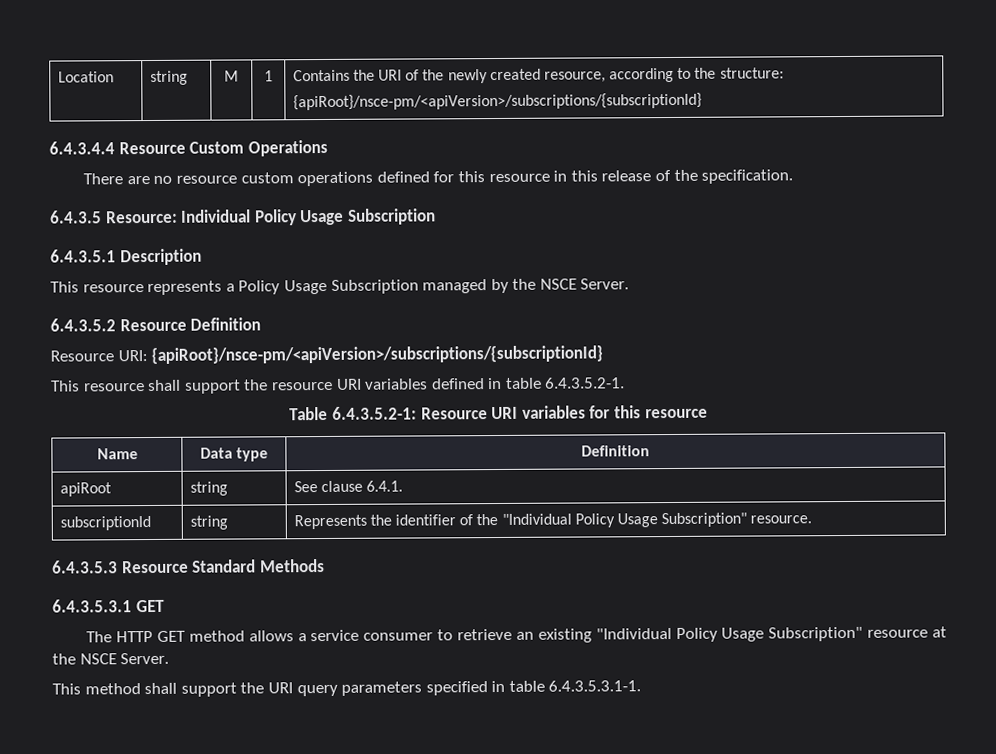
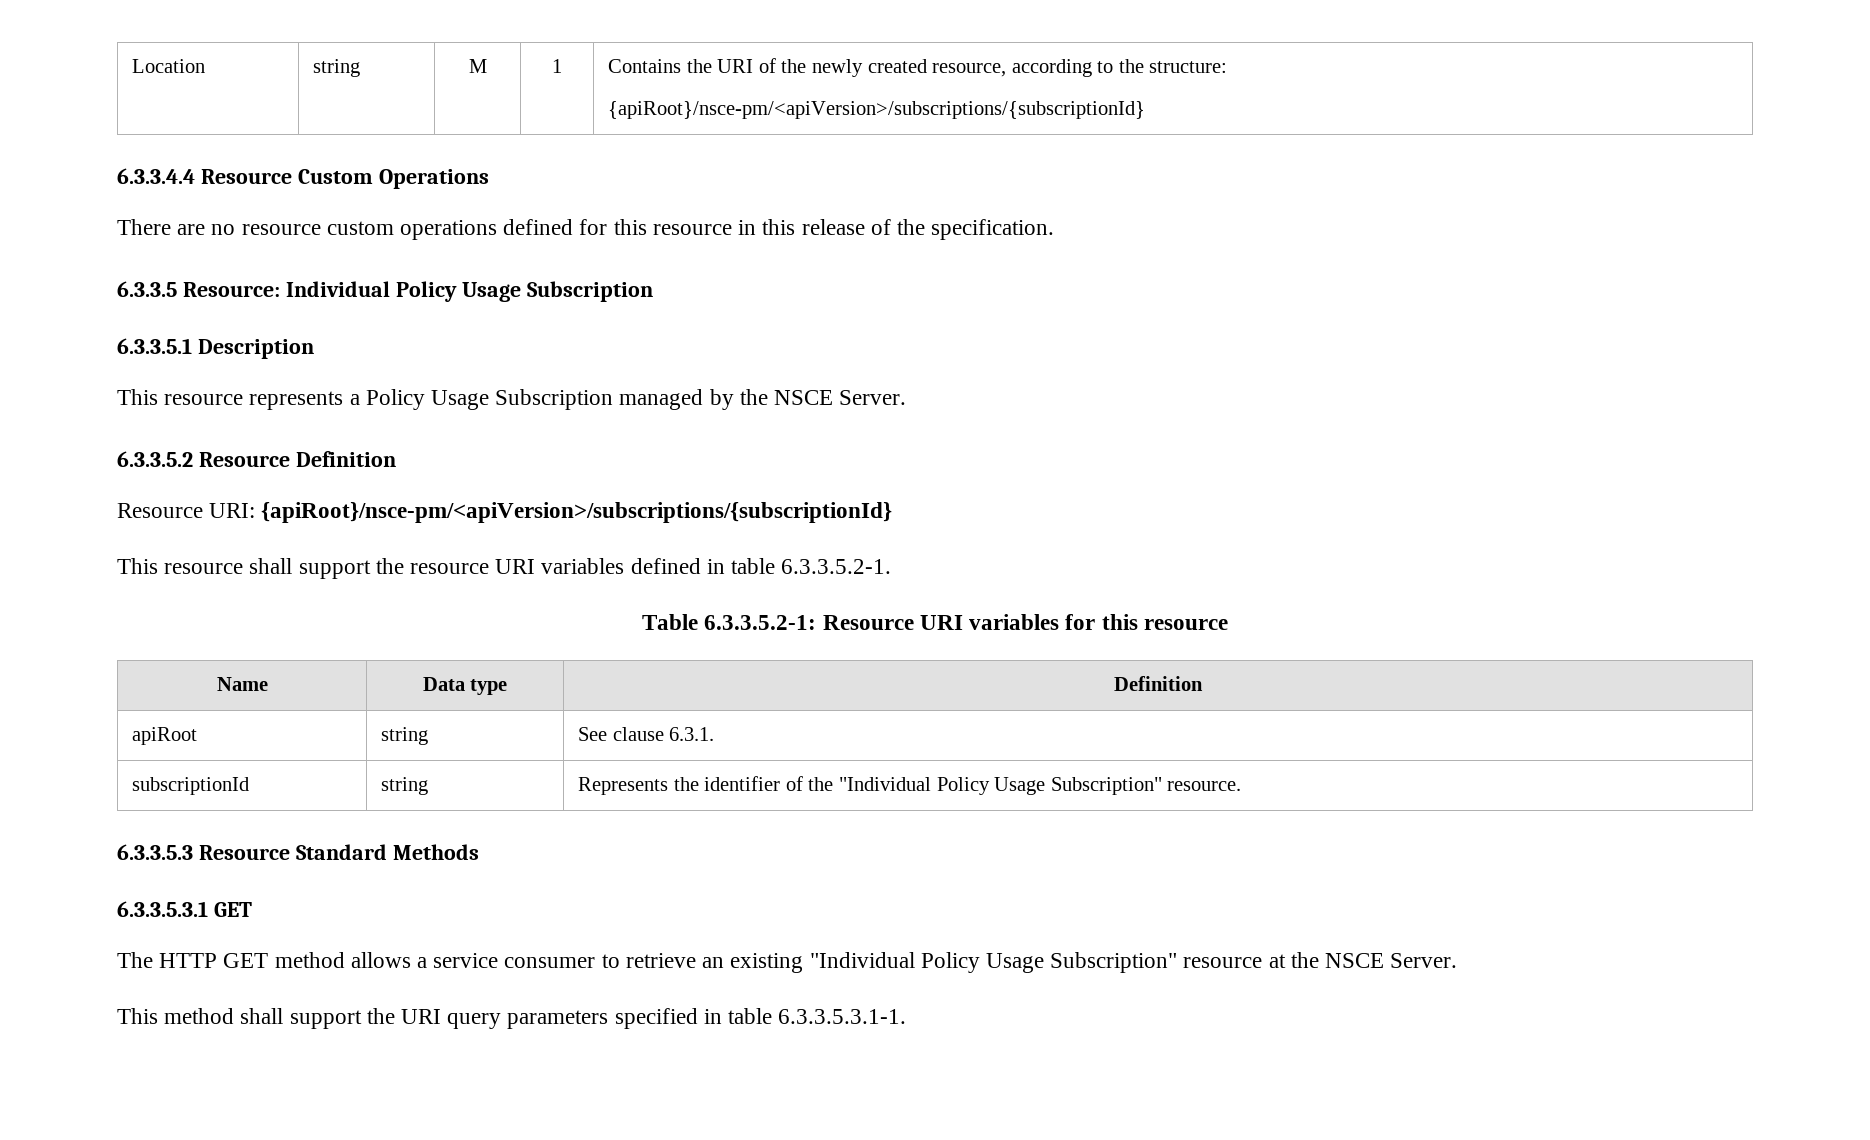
[49,141,115,155] 6.4.3.4.4 -> [117,168,195,184] 6.3.3.4.4
[50,210,102,224] 6.4.3.5 -> [117,281,177,297] 6.3.3.5
[50,249,116,263] 6.4.3.5.1 -> [117,338,192,354] 6.3.3.5.1
[50,318,116,332] 6.4.3.5.2 -> [117,451,193,467] 6.3.3.5.2
[545,377,626,389] 6.4.3.5.2-1. -> [781,559,892,574] 6.3.3.5.2-1.
[332,406,418,420] 6.4.3.5.2-1: -> [704,615,817,630] 6.3.3.5.2-1:
[365,480,403,492] 6.4.1. -> [669,727,715,741] 6.3.1.
[52,560,118,574] 6.4.3.5.3 -> [117,844,193,860] 6.3.3.5.3
[52,599,132,613] 6.4.3.5.3.1 -> [117,901,208,917] 6.3.3.5.3.1
[548,680,642,692] 6.4.3.5.3.1-1. -> [778,1009,907,1024] 6.3.3.5.3.1-1.

